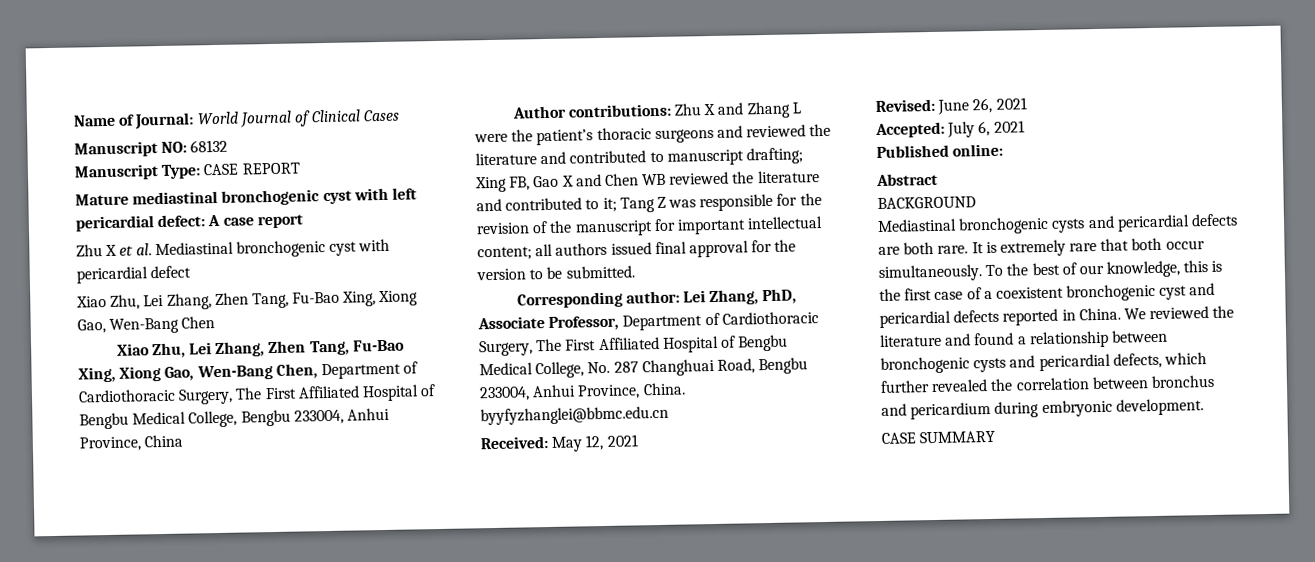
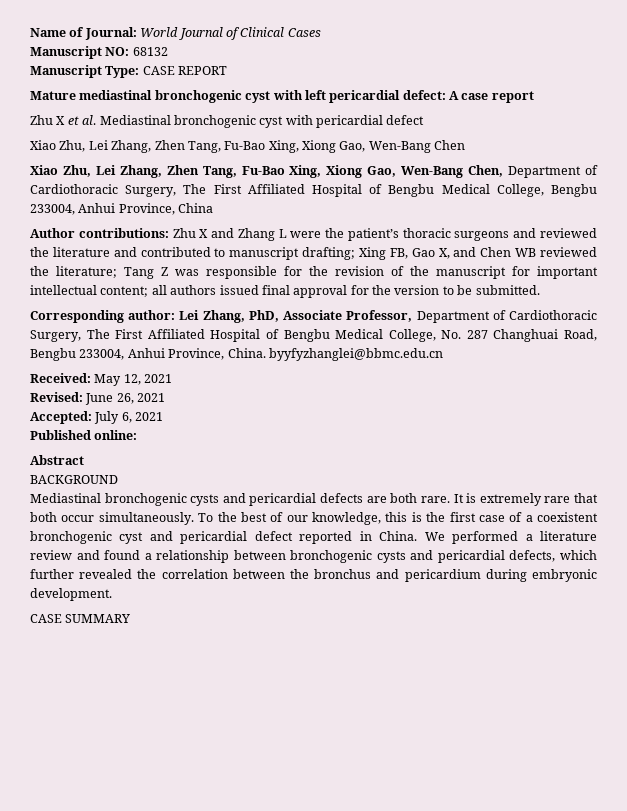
[561,175,574,187] X -> [438,248,450,259] X,
[757,170,820,184] [476,197,617,212] literature and contributed to it; -> [56,266,117,278] literature;
[953,309,1000,323] defects -> [254,531,293,541] defect
[1149,305,1235,320] [880,333,942,347] reviewed the literature -> [452,531,597,544] [30,550,72,560] performed a literature review
(1149, 383) none -> [290,569,309,579] the

